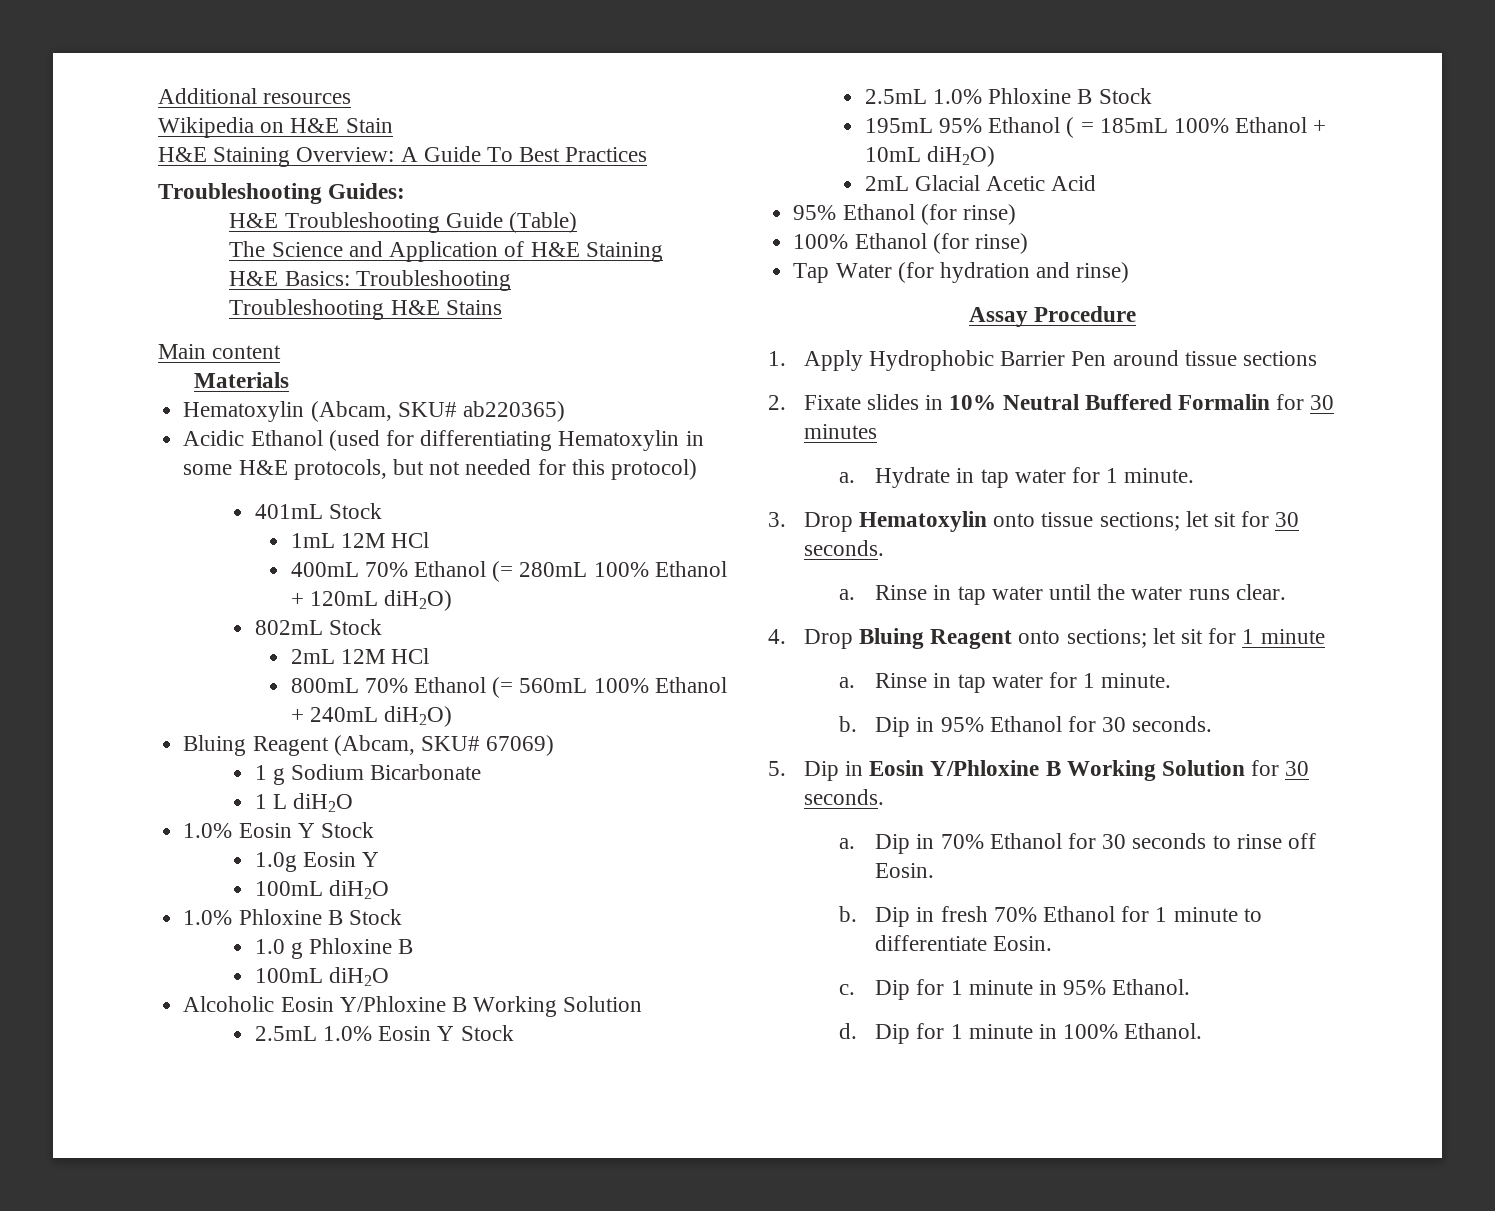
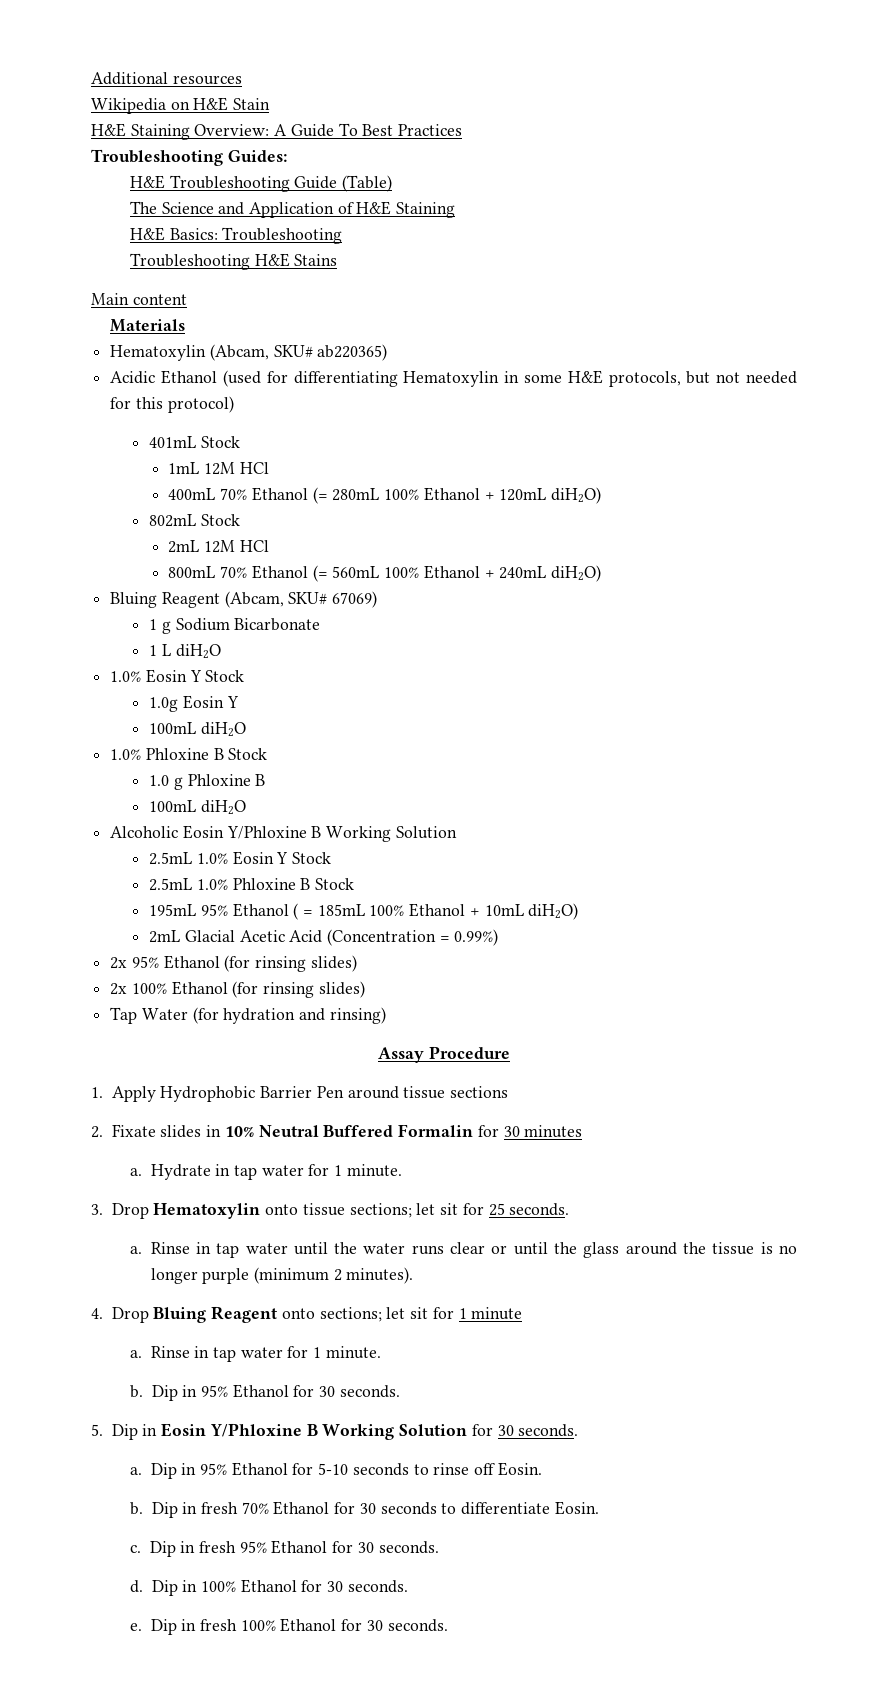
[793,204,1016,225] // 95% Ethanol (for rinse) // -> [326,929,499,946] [110,955,357,972] [110,983,128,995] (Concentration = 0.99%) // 2x 95% Ethanol (for rinsing slides) // 2x
[974,233,1028,254] rinse) -> [263,981,365,998] rinsing slides)
[1076,262,1130,283] rinse) -> [329,1007,386,1024] rinsing)
[1275,512,1300,527] 30 -> [488,1203,505,1216] 25
[1235,584,1286,600] clear. -> [450,1242,797,1258] [150,1267,414,1284] clear or until the glass around the tissue is no longer purple (minimum 2 minutes).
[940,833,1127,849] 70% Ethanol for 30 -> [200,1462,349,1476] 95% Ethanol for 5-10
[1155,907,1238,922] 1 minute -> [359,1502,437,1515] 30 seconds
[916,979,1191,995] [839,1023,1203,1044] for 1 minute in 95% Ethanol. // d. Dip for 1 minute in 100% Ethanol. -> [180,1540,439,1554] [129,1579,408,1596] [129,1618,448,1635] in fresh 95% Ethanol for 30 seconds. // d. Dip in 100% Ethanol for 30 seconds. // e. Dip in fresh 100% Ethanol for 30 seconds.

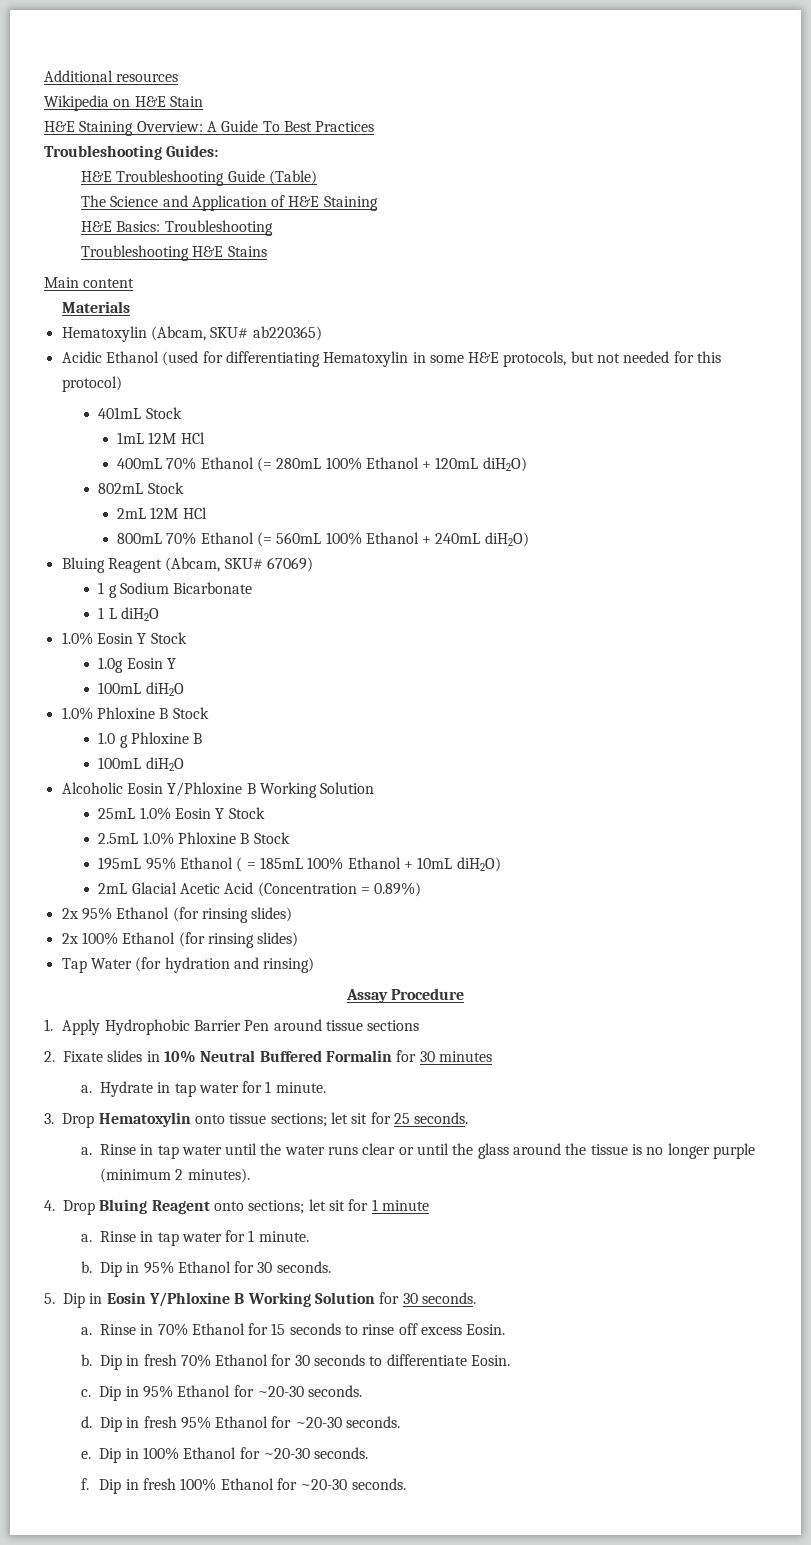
[149,852,193,865] 2.5mL -> [98,808,136,819] 25mL
[454,929,499,946] 0.99%) -> [374,882,422,897] 0.89%)
[150,1462,349,1479] Dip in 95% Ethanol for 5-10 -> [99,1323,286,1336] Rinse in 70% Ethanol for 15
(496, 1469) none -> [421,1327,463,1335] excess
(196, 1547) none -> [142,1385,363,1398] [80,1416,140,1432] 95% Ethanol for ~20-30 seconds. // d. Dip in
[357,1541,439,1554] [129,1580,143,1593] 30 seconds. // d. -> [294,1416,401,1428] [80,1451,91,1459] ~20-30 seconds. // e.
[327,1580,408,1593] [129,1623,142,1631] 30 seconds. // e. -> [262,1447,369,1459] [80,1478,89,1490] ~20-30 seconds. // f.
[366,1620,383,1631] 30 -> [300,1479,348,1490] ~20-30

